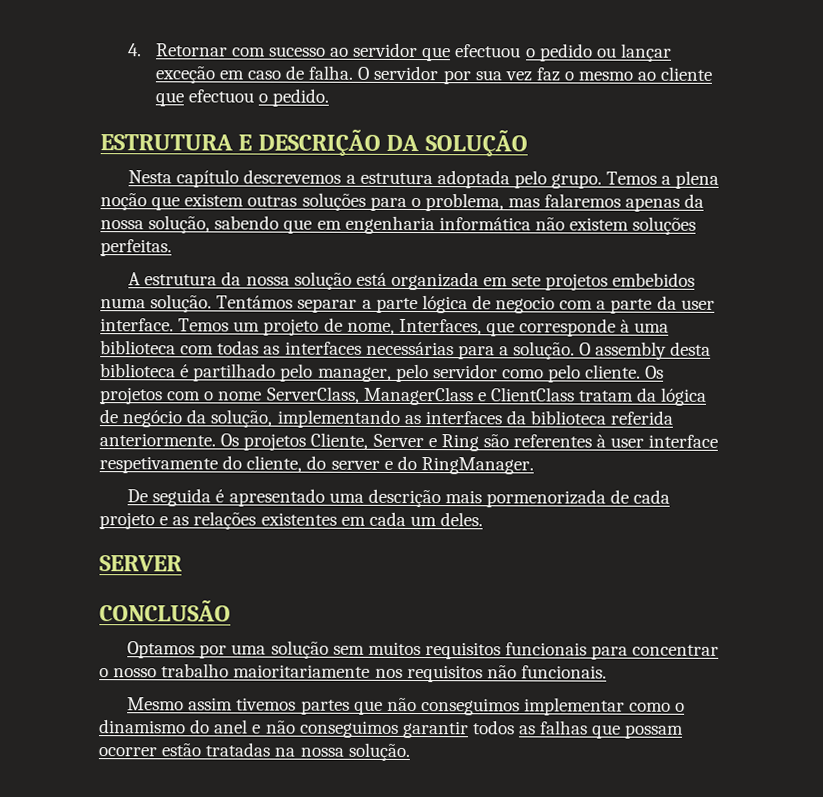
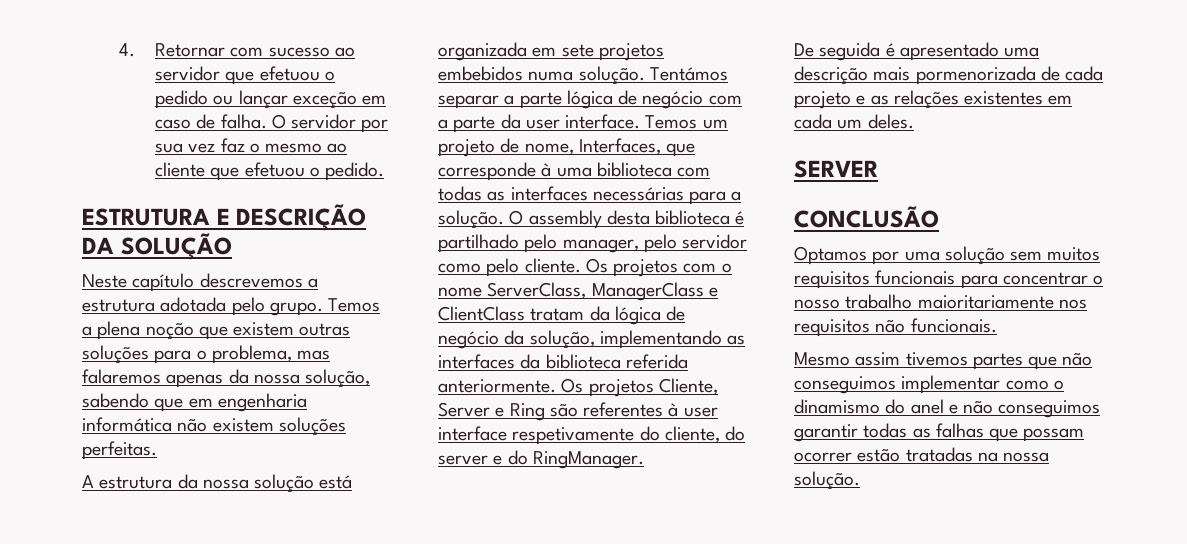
[455,44,522,58] efectuou -> [259,66,320,81] efetuou
[187,89,254,103] efectuou -> [244,162,305,177] efetuou
[128,170,173,184] Nesta -> [82,274,127,288] Neste
[436,170,510,189] adoptada -> [160,297,227,312] adotada
[495,296,556,314] negocio -> [642,91,704,109] negócio
[472,720,515,735] todos -> [863,423,908,438] todas

